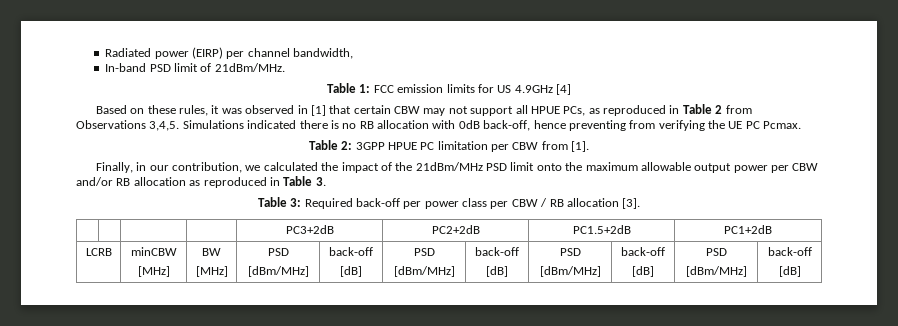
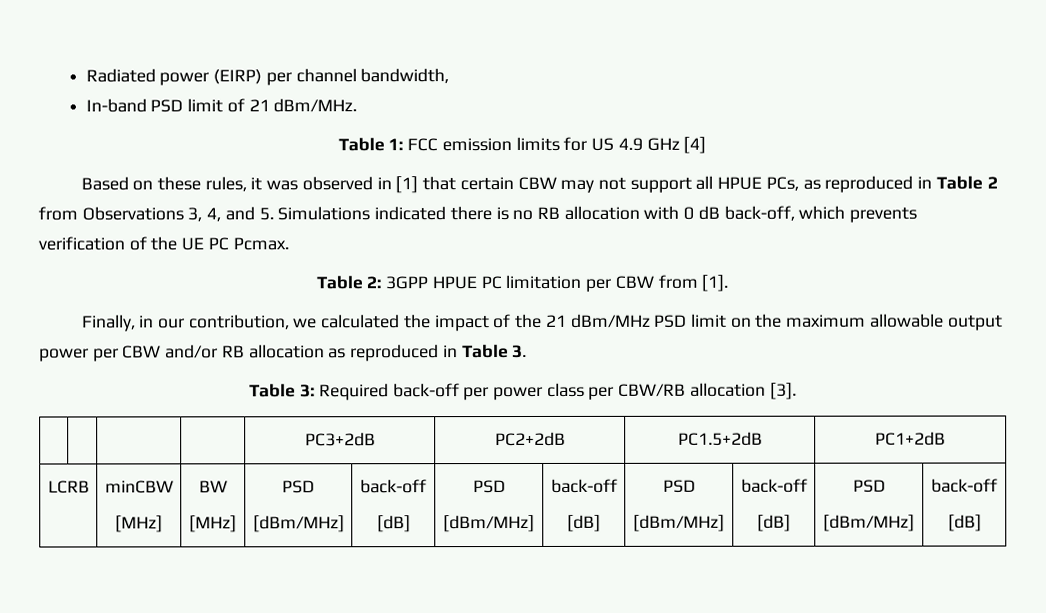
[214,63,285,72] 21dBm/MHz. -> [248,98,358,113] 21 dBm/MHz.
[514,85,553,93] 4.9GHz -> [617,137,680,151] 4.9 GHz
[149,121,180,131] 3,4,5. -> [187,206,274,222] 3, 4, and 5.
[458,120,705,131] 0dB back-off, hence preventing from verifying -> [683,205,918,223] [38,236,147,251] 0 dB back-off, which prevents verification of
[415,162,562,171] 21dBm/MHz PSD limit onto -> [545,313,752,328] 21 dBm/MHz PSD limit on
[511,198,564,207] CBW / RB -> [618,383,687,397] CBW/RB

